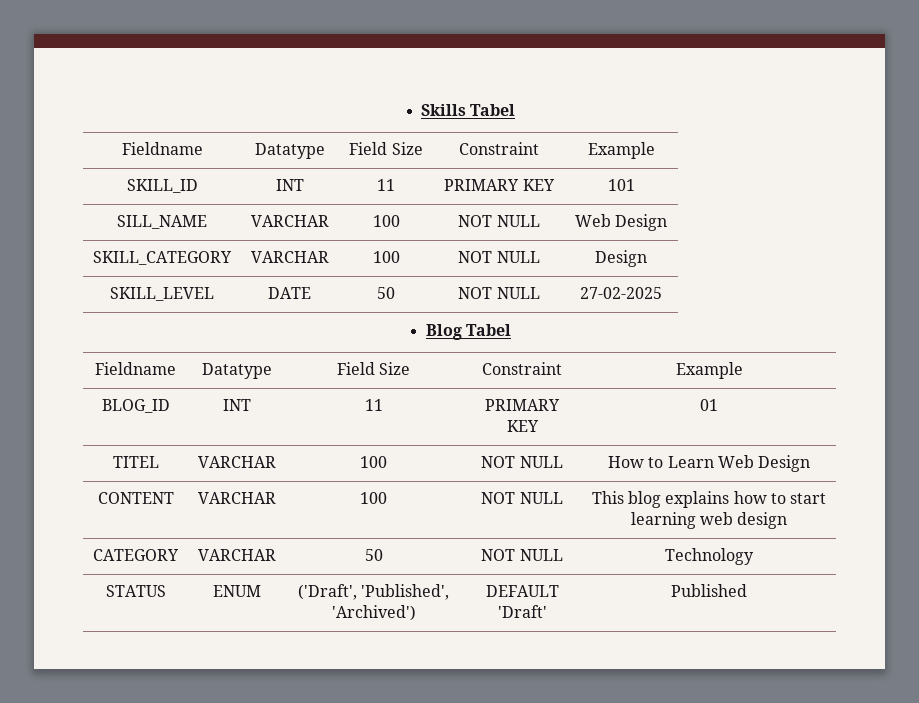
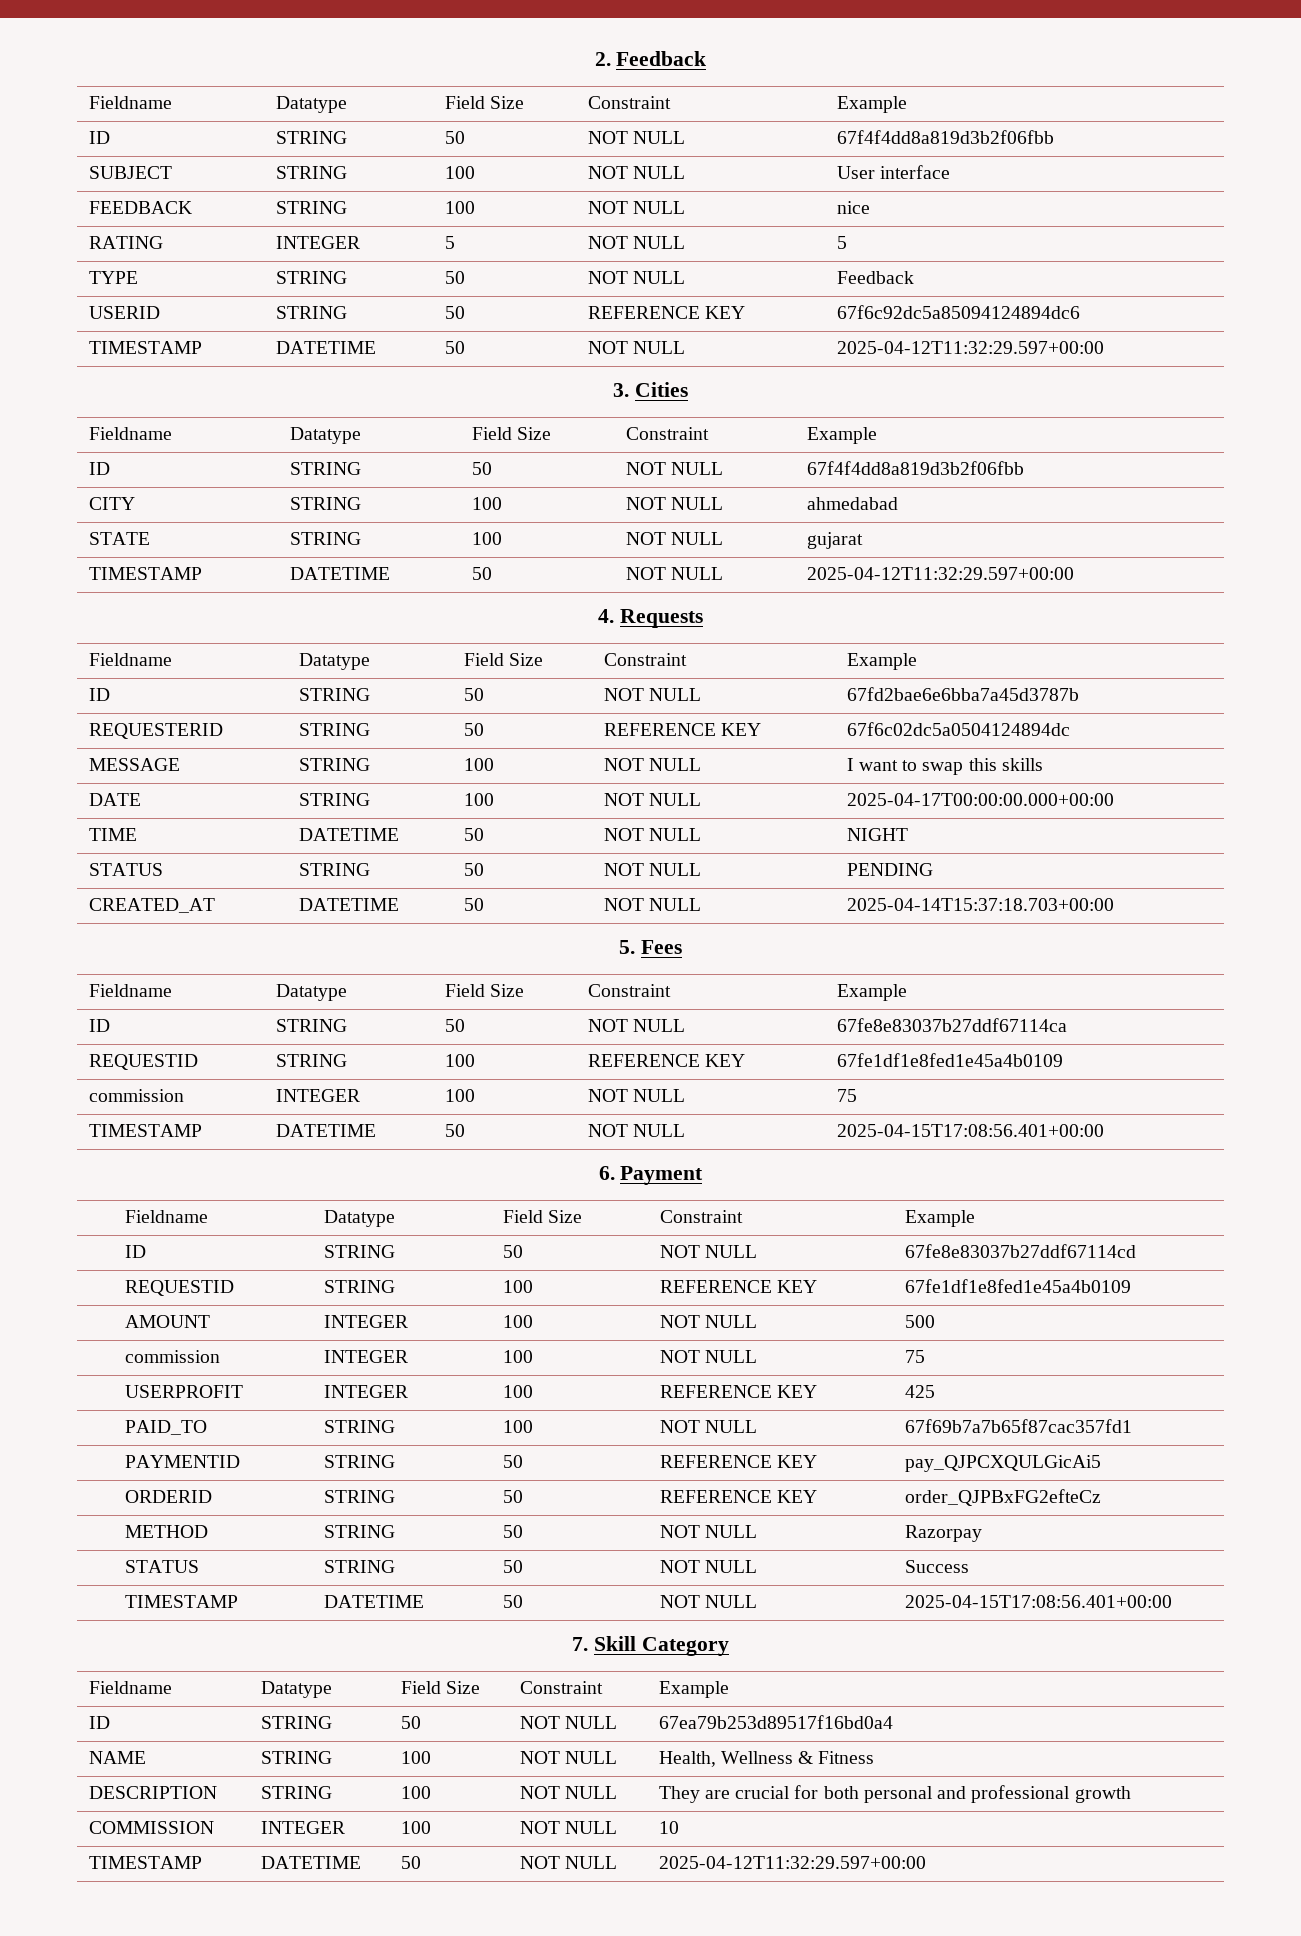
[421,104,516,116] [121,142,203,155] [254,143,325,159] [349,142,423,155] [459,142,539,155] [587,142,655,159] [126,179,198,193] [275,179,304,191] [377,179,395,191] [444,179,555,191] [607,179,635,191] [117,215,207,229] [250,215,329,227] [372,215,400,227] [458,215,540,227] [574,214,668,231] [93,251,232,265] [250,251,329,263] [372,251,400,263] [458,251,540,263] [595,250,647,267] [110,287,214,301] [268,287,311,299] [377,287,395,299] [458,287,540,299] [580,287,662,299] [425,324,511,340] [95,362,176,375] [201,363,272,379] [336,362,411,375] [482,362,562,375] [675,362,743,379] [101,399,170,413] [222,399,251,411] [364,399,383,411] [485,399,560,411] [506,420,539,432] [700,399,719,411] [112,456,159,468] [197,456,276,468] [360,456,387,468] [481,456,563,468] [607,455,811,472] [97,492,174,504] [197,492,276,504] [360,492,387,504] [481,492,563,504] [591,491,827,508] [630,512,788,529] [93,549,179,561] [197,549,276,561] [364,549,383,561] [481,549,563,561] [665,548,755,565] [105,585,166,597] [212,585,261,597] [297,584,450,600] [331,605,416,621] [485,585,559,597] [497,605,547,618] [671,584,748,597] Skills Tabel // Fieldname | Datatype | Field Size | Constraint | Example // SKILL_ID | INT | 11 | PRIMARY KEY | 101 // SILL_NAME | VARCHAR | 100 | NOT NULL | Web Design // SKILL_CATEGORY | VARCHAR | 100 | NOT NULL | Design // SKILL_LEVEL | DATE | 50 | NOT NULL | 27-02-2025 // Blog Tabel // Fieldname | Datatype | Field Size | Constraint | Example // BLOG_ID | INT | 11 | PRIMARY KEY | 01 // TITEL | VARCHAR | 100 | NOT NULL | How to Learn Web Design // CONTENT | VARCHAR | 100 | NOT NULL | This blog explains how to start learning web design // CATEGORY | VARCHAR | 50 | NOT NULL | Technology // STATUS | ENUM | ('Draft', 'Published', 'Archived') | DEFAULT 'Draft' | Published -> [594,51,707,66] [88,96,172,109] [275,96,347,113] [444,96,524,109] [587,96,671,109] [836,96,907,113] [88,131,110,144] [275,131,347,144] [444,131,465,144] [587,131,685,144] [836,130,1054,144] [88,166,172,179] [275,166,347,179] [444,166,475,179] [587,166,685,179] [836,165,950,179] [88,201,192,214] [275,201,347,214] [444,201,475,214] [587,201,685,214] [836,201,870,214] [88,236,163,249] [275,236,360,249] [444,236,455,249] [587,236,685,249] [836,236,847,249] [88,271,138,284] [275,271,347,284] [444,271,465,284] [587,271,685,284] [836,271,914,284] [88,306,160,319] [275,306,347,319] [444,306,465,319] [587,306,745,319] [836,305,1080,319] [88,341,202,354] [275,341,376,354] [444,341,465,354] [587,341,685,354] [836,341,1104,354] [613,382,688,397] [88,427,172,440] [289,427,361,444] [471,427,551,440] [625,427,709,440] [806,427,877,444] [88,462,110,475] [289,462,361,475] [471,462,492,475] [625,462,723,475] [806,461,1024,475] [88,497,135,510] [289,497,361,510] [471,497,502,510] [625,497,723,510] [806,497,898,510] [88,532,150,545] [289,532,361,545] [471,532,502,545] [625,532,723,545] [806,532,863,549] [88,567,202,580] [289,567,390,580] [471,567,492,580] [625,567,723,580] [806,567,1074,580] [598,609,703,628] [88,653,172,666] [298,653,370,670] [463,653,543,666] [603,653,687,666] [846,653,917,670] [88,688,110,701] [298,688,370,701] [463,688,484,701] [603,688,701,701] [846,687,1079,701] [88,723,223,739] [298,723,370,736] [463,723,484,736] [603,723,761,736] [846,722,1070,736] [88,758,180,771] [298,758,370,771] [463,758,494,771] [603,758,701,771] [846,758,1043,775] [88,793,141,806] [298,793,370,806] [463,793,494,806] [603,793,701,806] [846,793,1114,806] [88,828,137,841] [298,828,399,841] [463,828,484,841] [603,828,701,841] [846,828,908,841] [88,863,163,876] [298,863,370,876] [463,863,484,876] [603,863,701,876] [846,863,933,876] [88,898,215,913] [298,898,399,911] [463,898,484,911] [603,898,701,911] [846,898,1114,911] [619,940,682,954] [88,984,172,997] [275,984,347,1001] [444,984,524,997] [587,984,671,997] [836,984,907,1001] [88,1019,110,1032] [275,1019,347,1032] [444,1019,465,1032] [587,1019,685,1032] [836,1018,1067,1032] [88,1054,198,1070] [275,1054,347,1067] [444,1054,475,1067] [587,1054,745,1067] [836,1053,1063,1067] [88,1089,184,1102] [275,1089,360,1102] [444,1089,475,1102] [587,1089,685,1102] [836,1089,857,1102] [88,1124,202,1137] [275,1124,376,1137] [444,1124,465,1137] [587,1124,685,1137] [836,1124,1104,1137] [598,1166,704,1185] [124,1210,208,1223] [323,1210,395,1227] [502,1210,583,1223] [659,1210,743,1223] [904,1210,975,1227] [124,1245,146,1258] [323,1245,395,1258] [502,1245,523,1258] [659,1245,758,1258] [904,1244,1136,1258] [124,1280,234,1296] [323,1280,395,1293] [502,1280,533,1293] [659,1280,818,1293] [904,1279,1131,1293] [124,1315,210,1328] [323,1315,408,1328] [502,1315,533,1328] [659,1315,758,1328] [904,1315,935,1328] [124,1350,220,1363] [323,1350,408,1363] [502,1350,533,1363] [659,1350,758,1363] [904,1350,925,1363] [124,1385,243,1398] [323,1385,408,1398] [502,1385,533,1398] [659,1385,818,1398] [904,1385,935,1398] [124,1420,207,1435] [323,1420,395,1433] [502,1420,533,1433] [659,1420,758,1433] [904,1419,1132,1433] [124,1455,240,1468] [323,1455,395,1468] [502,1455,523,1468] [659,1455,818,1468] [904,1455,1101,1472] [124,1490,212,1503] [323,1490,395,1503] [502,1490,523,1503] [659,1490,818,1503] [904,1489,1101,1506] [124,1525,208,1538] [323,1525,395,1538] [502,1525,523,1538] [659,1525,758,1538] [904,1525,982,1542] [124,1560,199,1573] [323,1560,395,1573] [502,1560,523,1573] [659,1560,758,1573] [904,1560,969,1573] [124,1595,238,1608] [323,1595,424,1608] [502,1595,523,1608] [659,1595,758,1608] [904,1595,1172,1608] [572,1636,729,1656] [88,1681,172,1694] [260,1681,332,1698] [400,1681,480,1694] [519,1681,603,1694] [658,1681,729,1698] [88,1716,110,1729] [260,1716,332,1729] [400,1716,421,1729] [519,1716,617,1729] [658,1715,893,1729] [88,1751,146,1764] [260,1751,332,1764] [400,1751,431,1764] [519,1751,617,1764] [658,1751,875,1767] [88,1786,217,1799] [260,1786,332,1799] [400,1786,431,1799] [519,1786,617,1799] [658,1785,1131,1803] [88,1821,214,1834] [260,1821,345,1834] [400,1821,431,1834] [519,1821,617,1834] [658,1821,679,1834] [88,1856,202,1869] [260,1856,361,1869] [400,1856,421,1869] [519,1856,617,1869] [658,1856,926,1869] 2. Feedback // Fieldname | Datatype | Field Size | Constraint | Example // ID | STRING | 50 | NOT NULL | 67f4f4dd8a819d3b2f06fbb // SUBJECT | STRING | 100 | NOT NULL | User interface // FEEDBACK | STRING | 100 | NOT NULL | nice // RATING | INTEGER | 5 | NOT NULL | 5 // TYPE | STRING | 50 | NOT NULL | Feedback // USERID | STRING | 50 | REFERENCE KEY | 67f6c92dc5a85094124894dc6 // TIMESTAMP | DATETIME | 50 | NOT NULL | 2025-04-12T11:32:29.597+00:00 // 3. Cities // Fieldname | Datatype | Field Size | Constraint | Example // ID | STRING | 50 | NOT NULL | 67f4f4dd8a819d3b2f06fbb // CITY | STRING | 100 | NOT NULL | ahmedabad // STATE | STRING | 100 | NOT NULL | gujarat // TIMESTAMP | DATETIME | 50 | NOT NULL | 2025-04-12T11:32:29.597+00:00 // 4. Requests // Fieldname | Datatype | Field Size | Constraint | Example // ID | STRING | 50 | NOT NULL | 67fd2bae6e6bba7a45d3787b // REQUESTERID | STRING | 50 | REFERENCE KEY | 67f6c02dc5a0504124894dc // MESSAGE | STRING | 100 | NOT NULL | I want to swap this skills // DATE | STRING | 100 | NOT NULL | 2025-04-17T00:00:00.000+00:00 // TIME | DATETIME | 50 | NOT NULL | NIGHT // STATUS | STRING | 50 | NOT NULL | PENDING // CREATED_AT | DATETIME | 50 | NOT NULL | 2025-04-14T15:37:18.703+00:00 // 5. Fees // Fieldname | Datatype | Field Size | Constraint | Example // ID | STRING | 50 | NOT NULL | 67fe8e83037b27ddf67114ca // REQUESTID | STRING | 100 | REFERENCE KEY | 67fe1df1e8fed1e45a4b0109 // commission | INTEGER | 100 | NOT NULL | 75 // TIMESTAMP | DATETIME | 50 | NOT NULL | 2025-04-15T17:08:56.401+00:00 // 6. Payment // Fieldname | Datatype | Field Size | Constraint | Example // ID | STRING | 50 | NOT NULL | 67fe8e83037b27ddf67114cd // REQUESTID | STRING | 100 | REFERENCE KEY | 67fe1df1e8fed1e45a4b0109 // AMOUNT | INTEGER | 100 | NOT NULL | 500 // commission | INTEGER | 100 | NOT NULL | 75 // USERPROFIT | INTEGER | 100 | REFERENCE KEY | 425 // PAID_TO | STRING | 100 | NOT NULL | 67f69b7a7b65f87cac357fd1 // PAYMENTID | STRING | 50 | REFERENCE KEY | pay_QJPCXQULGicAi5 // ORDERID | STRING | 50 | REFERENCE KEY | order_QJPBxFG2efteCz // METHOD | STRING | 50 | NOT NULL | Razorpay // STATUS | STRING | 50 | NOT NULL | Success // TIMESTAMP | DATETIME | 50 | NOT NULL | 2025-04-15T17:08:56.401+00:00 // 7. Skill Category // Fieldname | Datatype | Field Size | Constraint | Example // ID | STRING | 50 | NOT NULL | 67ea79b253d89517f16bd0a4 // NAME | STRING | 100 | NOT NULL | Health, Wellness & Fitness // DESCRIPTION | STRING | 100 | NOT NULL | They are crucial for both personal and professional growth // COMMISSION | INTEGER | 100 | NOT NULL | 10 // TIMESTAMP | DATETIME | 50 | NOT NULL | 2025-04-12T11:32:29.597+00:00

